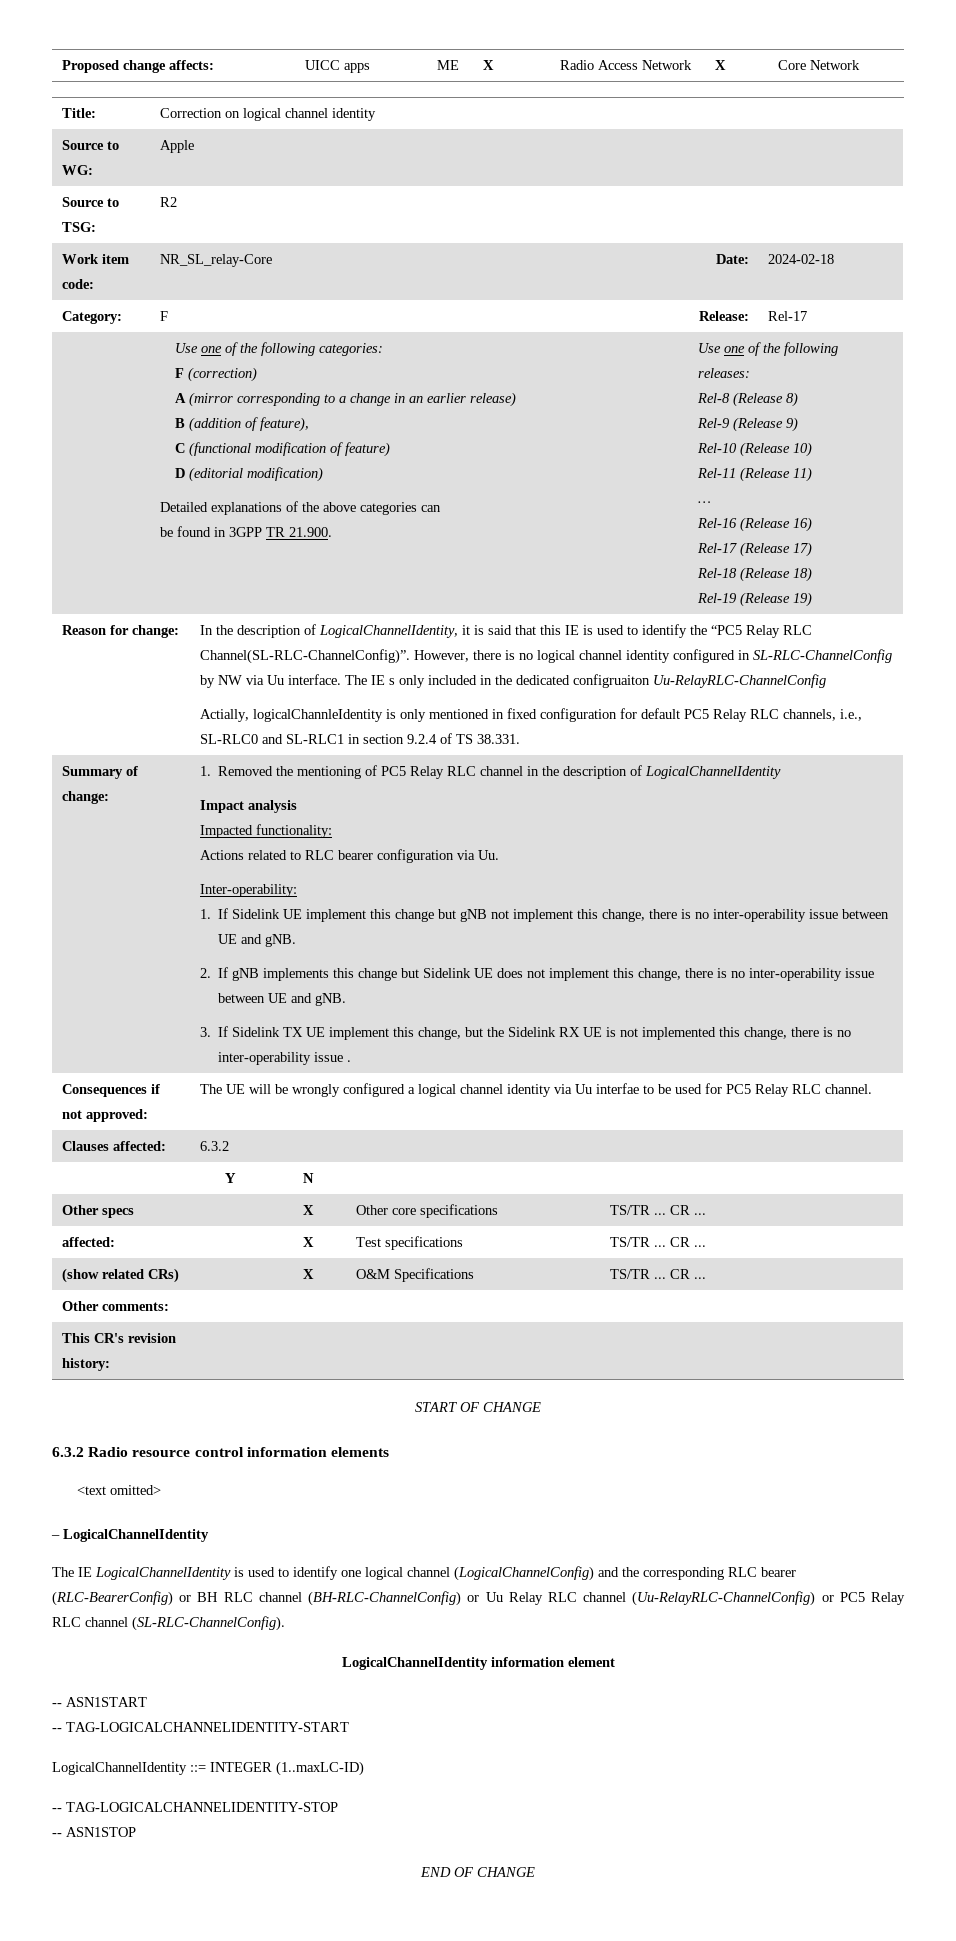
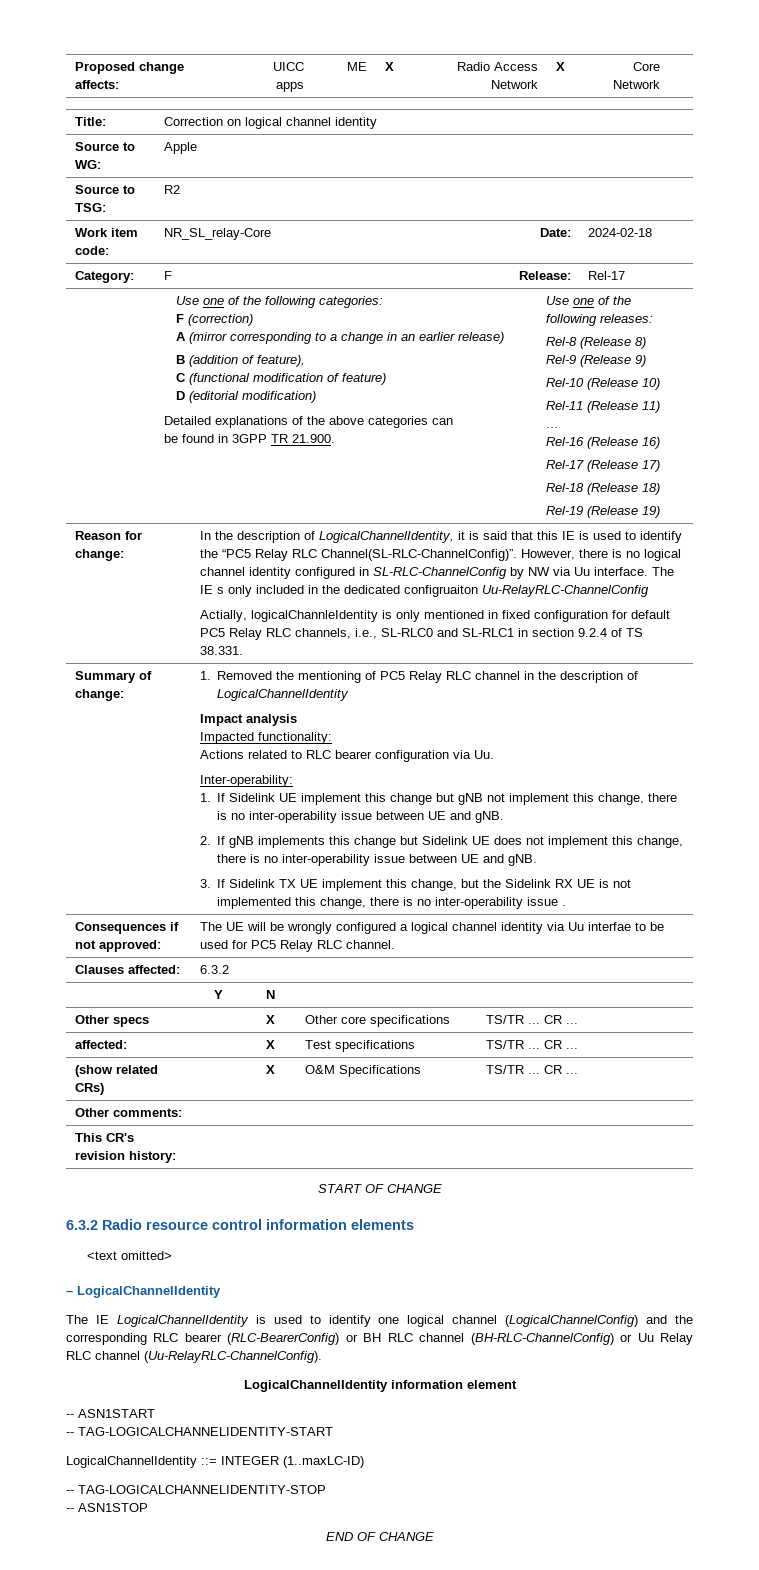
[632,1591,905,1606] [52,1616,285,1631] (Uu-RelayRLC-ChannelConfig) or PC5 Relay RLC channel (SL-RLC-ChannelConfig). -> [144,1351,322,1363] (Uu-RelayRLC-ChannelConfig).

